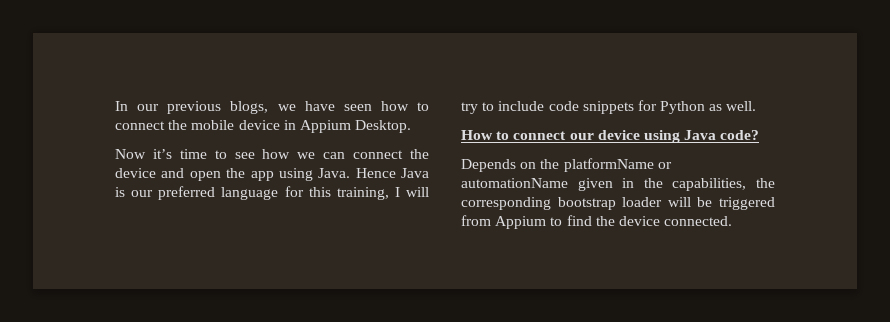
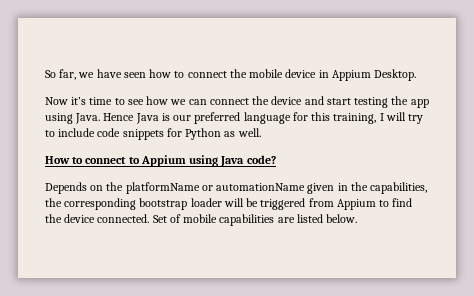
[115,101,269,114] In our previous blogs, -> [45,69,77,80] So far,
[189,171,221,181] open -> [326,97,389,108] start testing
[569,130,640,140] our device -> [128,155,186,167] to Appium
(733, 221) none -> [152,214,358,226] Set of mobile capabilities are listed below.

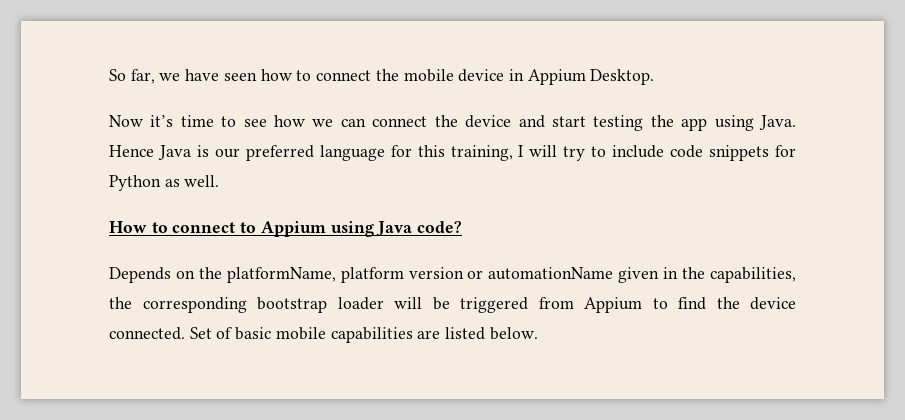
[125,182,200,194] platformName -> [226,267,464,283] platformName, platform version
(181, 218) none -> [235,327,272,340] basic

